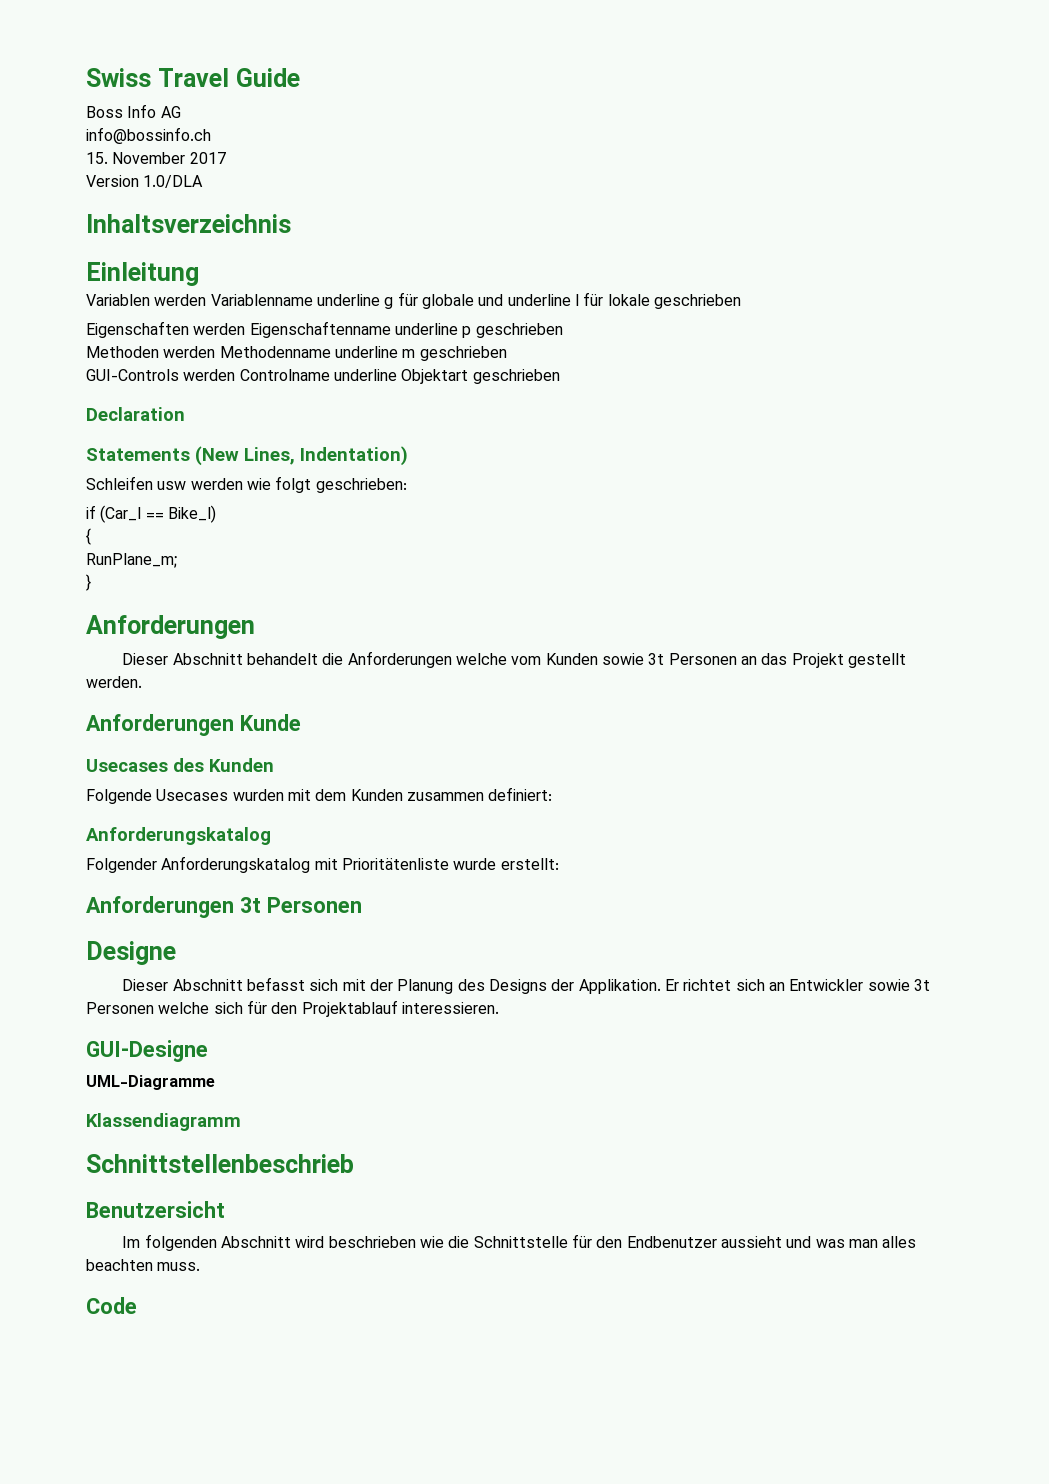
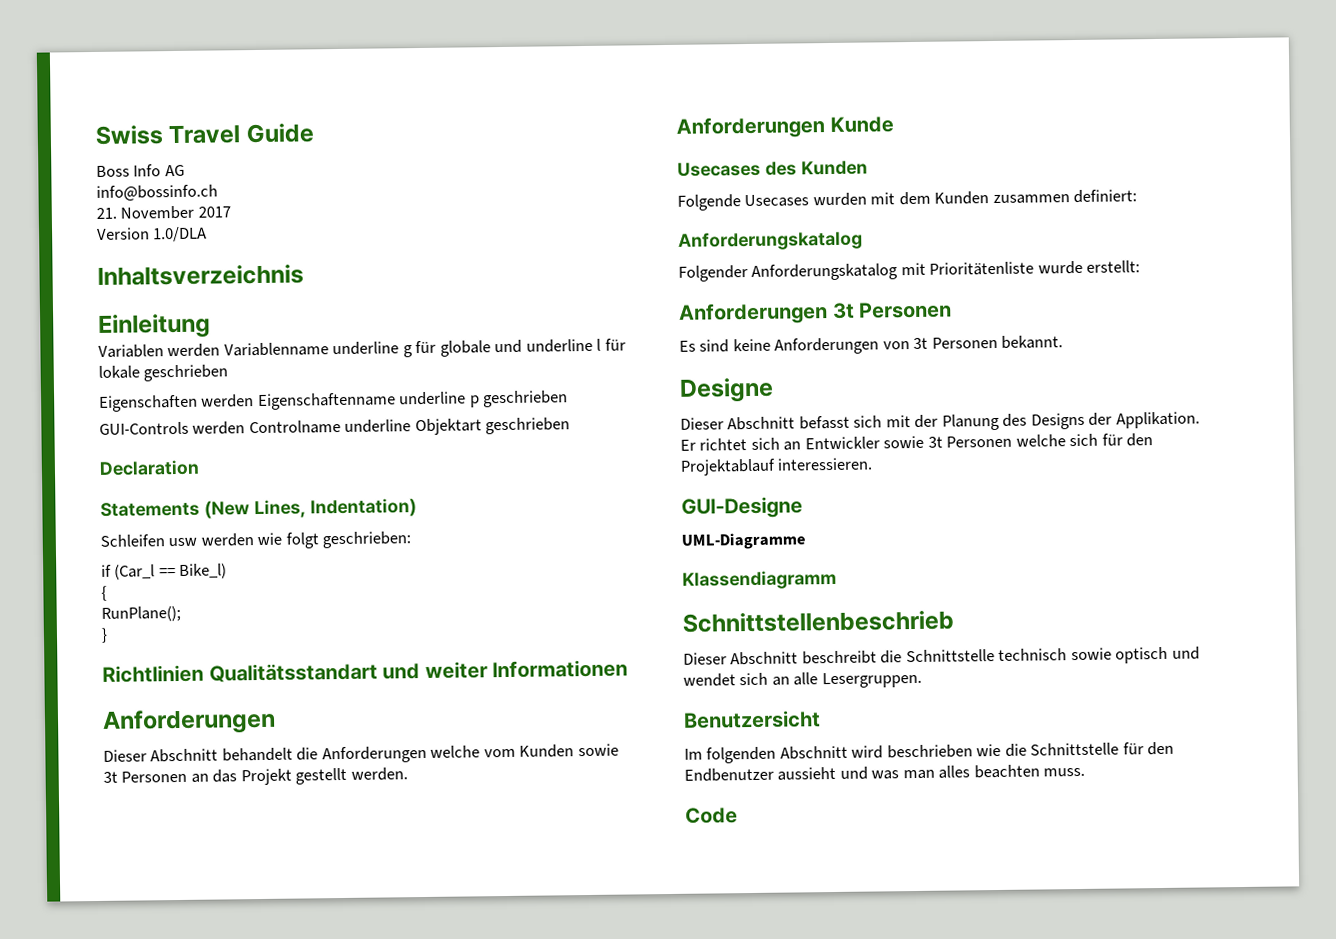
[86,152,108,164] 15. -> [96,207,117,219] 21.
[86,346,507,361] // Methoden werden Methodenname underline m geschrieben -> (569, 399) none
[86,553,177,568] RunPlane_m; -> [101,605,181,622] RunPlane();
(91, 582) none -> [102,659,629,683] // Richtlinien Qualitätsstandart und weiter Informationen
(362, 905) none -> [679,335,1064,355] // Es sind keine Anforderungen von 3t Personen bekannt.
(354, 1163) none -> [683,646,1200,666] [683,671,922,689] // Dieser Abschnitt beschreibt die Schnittstelle technisch sowie optisch und wendet sich an alle Lesergruppen.

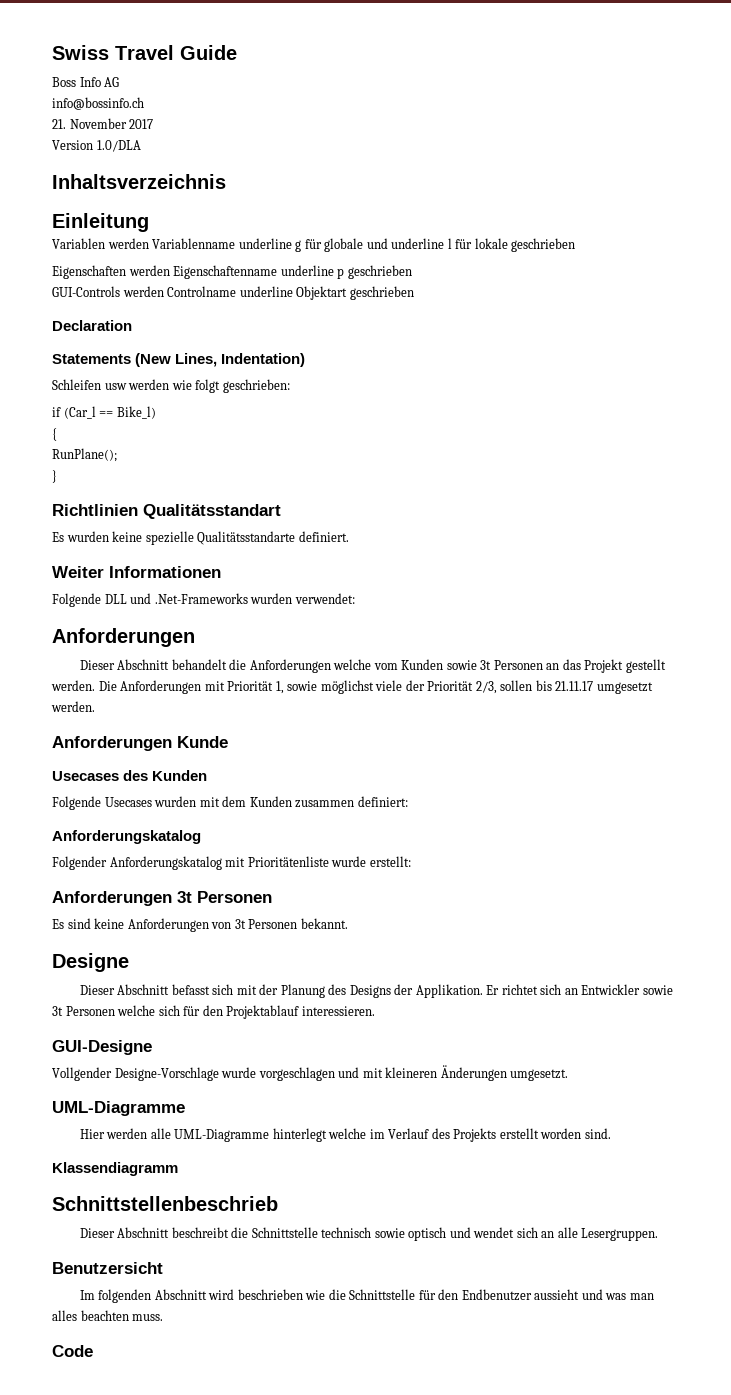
[382,659,629,680] und weiter Informationen -> [52,531,349,545] [52,566,221,578] [52,593,355,607] // Es wurden keine spezielle Qualitätsstandarte definiert. // Weiter Informationen // Folgende DLL und .Net-Frameworks wurden verwendet:
(408, 774) none -> [98,680,653,694] [51,701,95,712] Die Anforderungen mit Priorität 1, sowie möglichst viele der Priorität 2/3, sollen bis 21.11.17 umgesetzt werden.
[681,532,806,550] UML-Diagramme -> [52,1065,569,1081] [52,1101,185,1116] [79,1128,611,1142] Vollgender Designe-Vorschlage wurde vorgeschlagen und mit kleineren Änderungen umgesetzt. // UML-Diagramme // Hier werden alle UML-Diagramme hinterlegt welche im Verlauf des Projekts erstellt worden sind.

